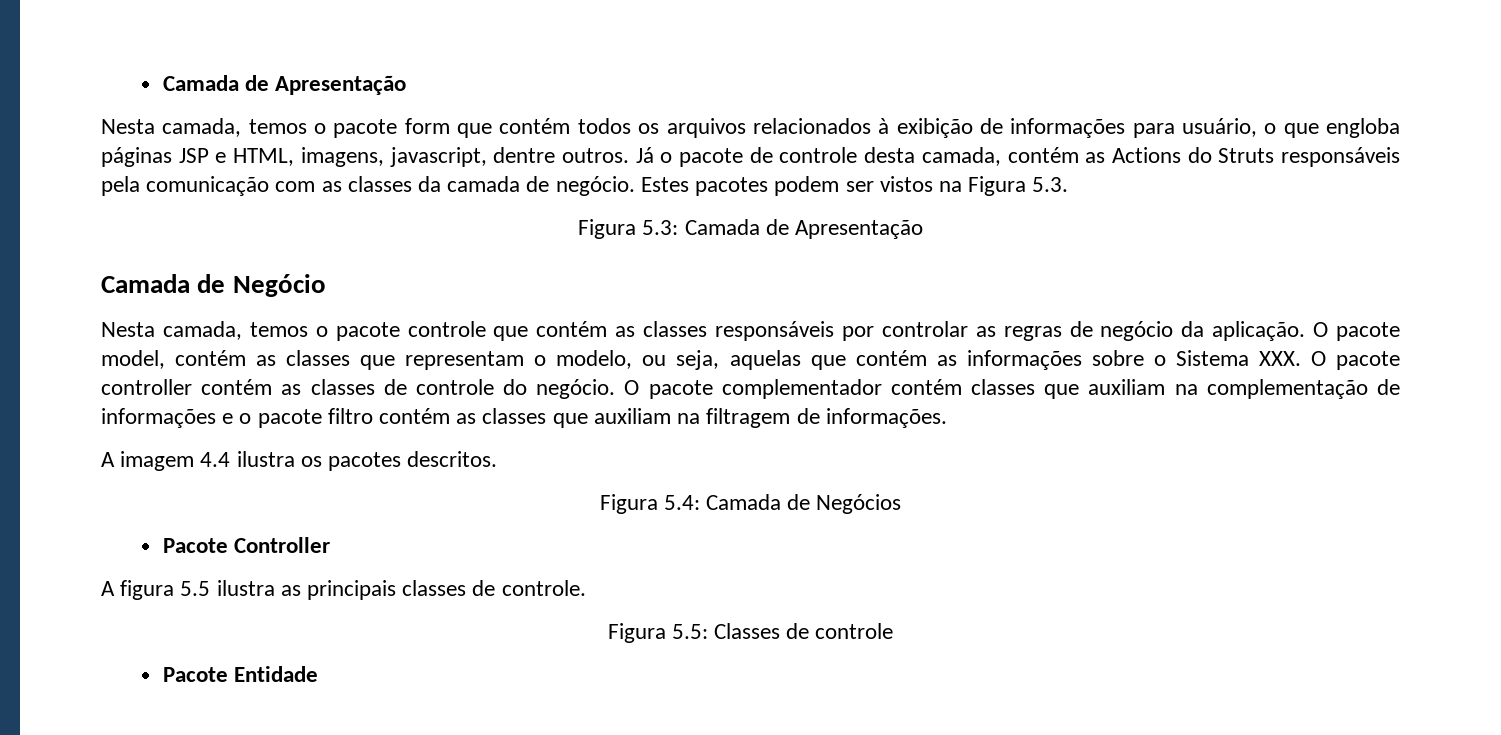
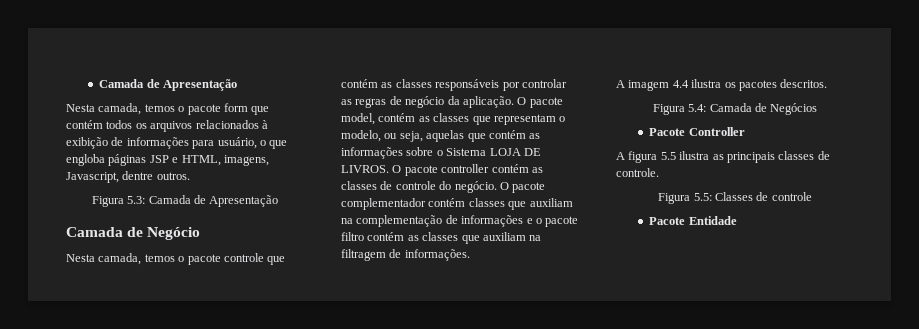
[389,147,487,167] javascript, -> [66,172,119,183] Javascript,
[635,147,1401,167] [101,176,1069,196] Já o pacote de controle desta camada, contém as Actions do Struts responsáveis pela comunicação com as classes da camada de negócio. Estes pacotes podem ser vistos na Figura 5.3. -> (190, 176) none
[1258,351,1301,366] XXX. -> [489,148,541,156] [341,165,389,173] LOJA DE LIVROS.

